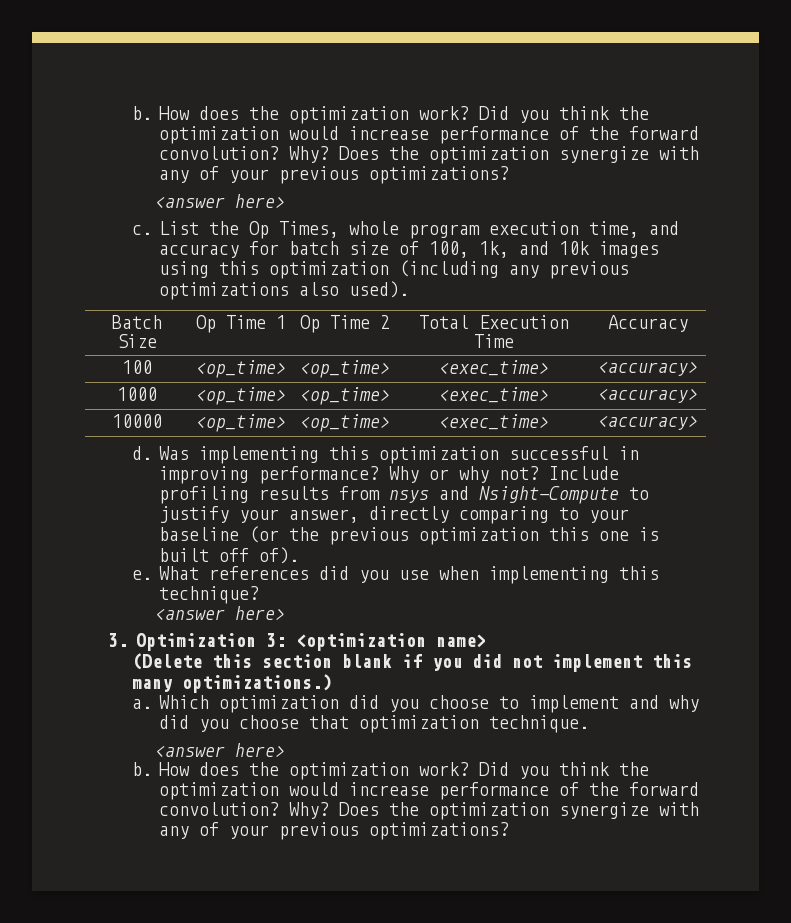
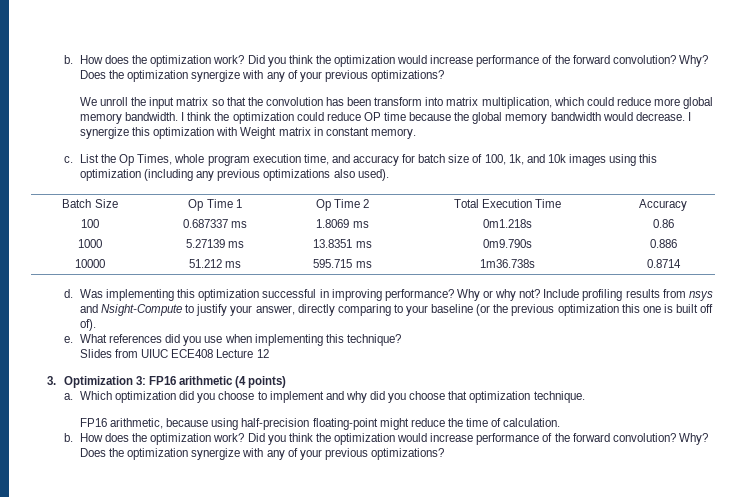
[155,194,286,208] <answer here> -> [80,97,714,109] [80,112,691,124] [80,127,416,139] We unroll the input matrix so that the convolution has been transform into matrix multiplication, which could reduce more global memory bandwidth. I think the optimization could reduce OP time because the global memory bandwidth would decrease. I synergize this optimization with Weight matrix in constant memory.
[195,360,286,378] [300,360,390,378] [439,360,549,376] [598,361,698,376] [117,387,157,401] [195,387,286,405] [300,387,390,405] [439,387,549,403] [598,388,698,403] [112,414,162,428] [195,414,286,432] [300,414,390,432] [439,414,549,430] [598,415,698,430] <op_time> | <op_time> | <exec_time> | <accuracy> // 1000 | <op_time> | <op_time> | <exec_time> | <accuracy> // 10000 | <op_time> | <op_time> | <exec_time> | <accuracy> -> [182,219,248,228] [316,219,369,228] [483,219,532,228] [652,219,674,228] [78,239,102,248] [185,239,245,248] [313,239,372,248] [483,239,532,248] [649,239,677,248] [75,259,105,268] [188,259,242,268] [313,259,372,268] [480,259,535,268] [646,259,681,268] 0.687337 ms | 1.8069 ms | 0m1.218s | 0.86 // 1000 | 5.27139 ms | 13.8351 ms | 0m9.790s | 0.886 // 10000 | 51.212 ms | 595.715 ms | 1m36.738s | 0.8714
[155,606,286,620] [108,633,486,651] [131,653,692,672] [131,674,332,693] <answer here> // 3. Optimization 3: <optimization name> // (Delete this section blank if you did not implement this many optimizations.) -> [80,349,269,358] [47,376,287,388] Slides from UIUC ECE408 Lecture 12 // 3. Optimization 3: FP16 arithmetic (4 points)
[155,743,286,757] <answer here> -> [80,418,561,430] FP16 arithmetic, because using half-precision floating-point might reduce the time of calculation.

